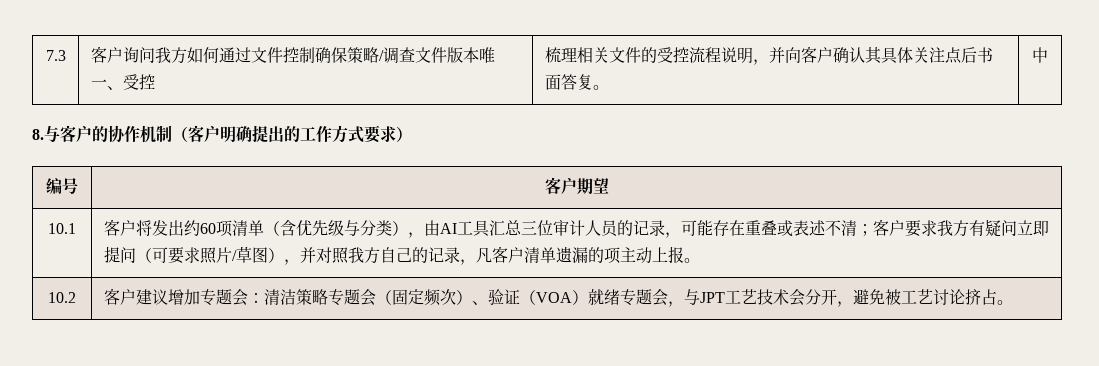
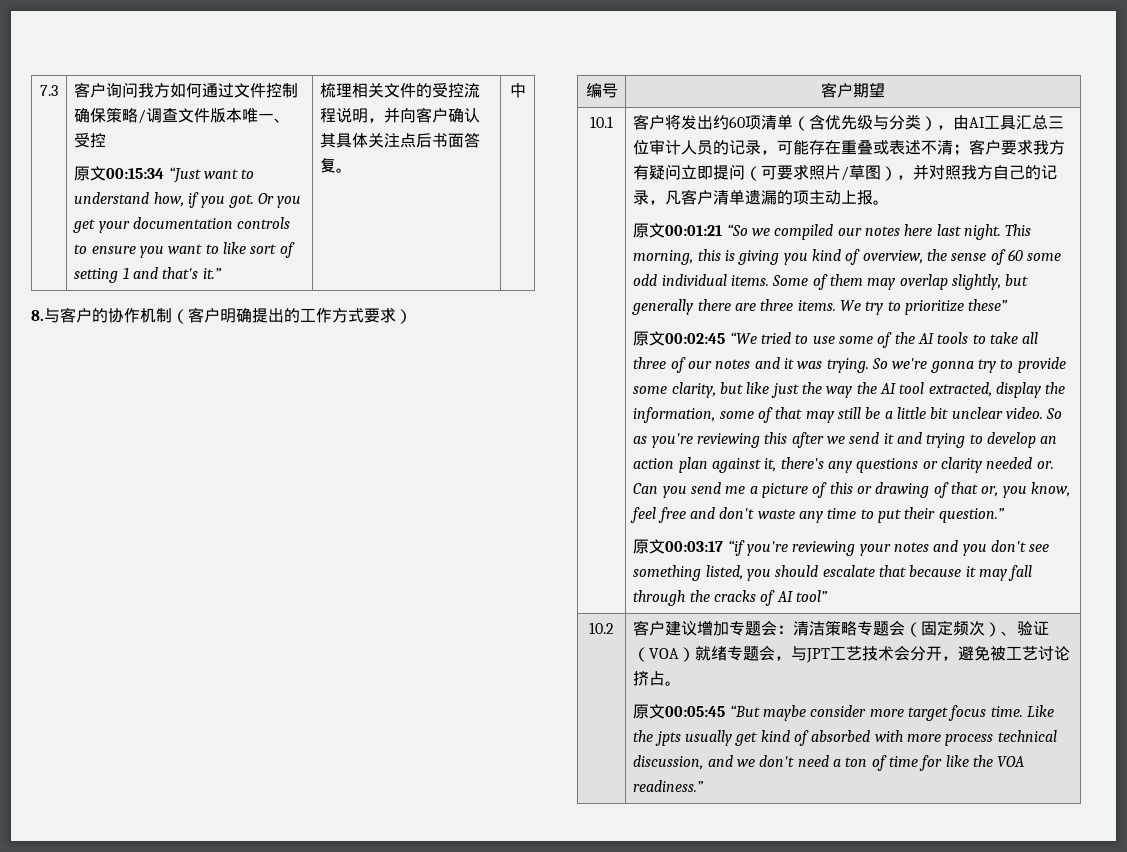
(155, 82) none -> [74,166,255,183] [74,192,302,208] [73,217,291,233] [74,242,295,258] [74,267,222,283] // 原文00:15:34 “Just want to understand how, if you got. Or you get your documentation controls to ensure you want to like sort of setting 1 and that's it.”
(700, 260) none -> [633,223,1032,240] [633,249,1062,265] [633,274,1029,290] [632,299,1009,315] [633,331,1039,348] [633,357,1066,373] [633,382,1066,398] [633,407,1063,423] [633,432,1058,448] [633,457,1054,473] [633,482,1070,498] [630,507,1005,523] [633,539,1050,556] [633,565,1033,581] [633,590,828,606] // 原文00:01:21 “So we compiled our notes here last night. This morning, this is giving you kind of overview, the sense of 60 some odd individual items. Some of them may overlap slightly, but generally there are three items. We try to prioritize these” // 原文00:02:45 “We tried to use some of the AI tools to take all three of our notes and it was trying. So we're gonna try to provide some clarity, but like just the way the AI tool extracted, display the information, some of that may still be a little bit unclear video. So as you're reviewing this after we send it and trying to develop an action plan against it, there's any questions or clarity needed or. Can you send me a picture of this or drawing of that or, you know, feel free and don't waste any time to put their question.” // 原文00:03:17 “if you're reviewing your notes and you don't see something listed, you should escalate that because it may fall through the cracks of AI tool”
(1013, 302) none -> [633,704,1054,721] [633,730,1057,746] [633,755,1025,771] [633,780,705,792] // 原文00:05:45 “But maybe consider more target focus time. Like the jpts usually get kind of absorbed with more process technical discussion, and we don't need a ton of time for like the VOA readiness.”

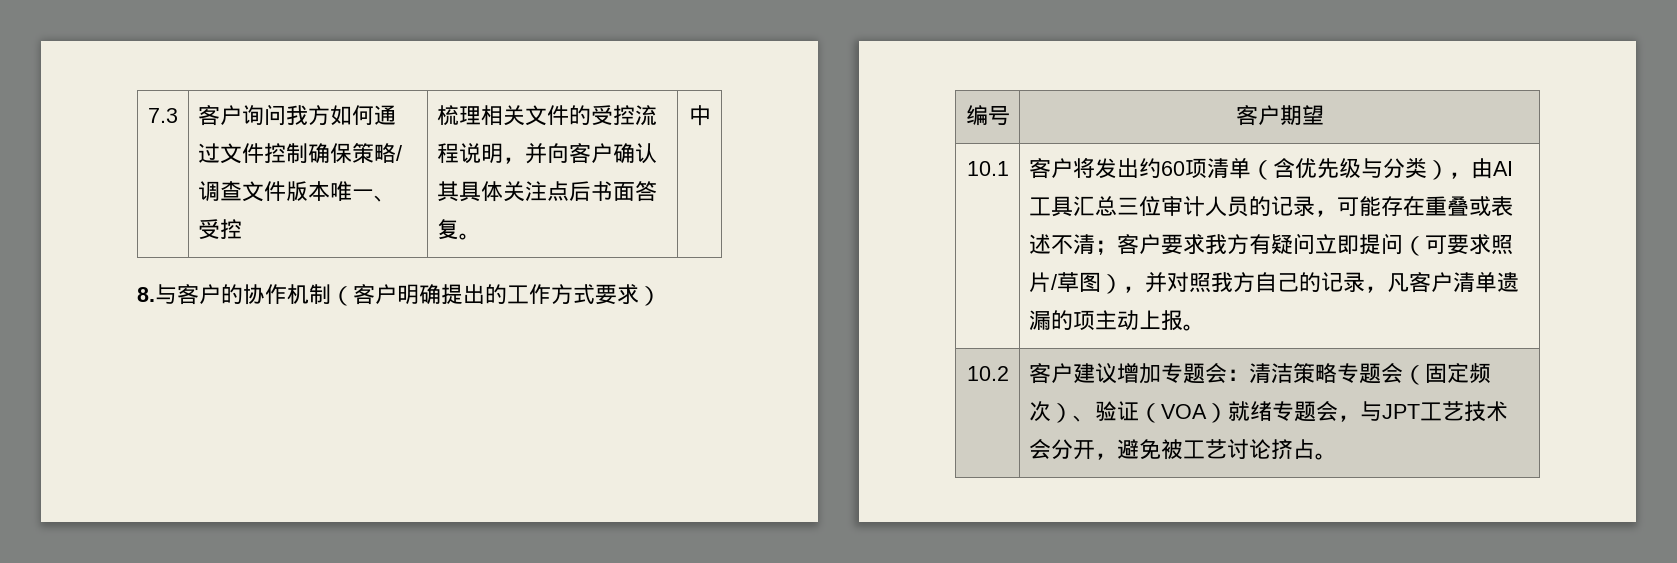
[74,166,255,183] [74,192,302,208] [73,217,291,233] [74,242,295,258] [74,267,222,283] // 原文00:15:34 “Just want to understand how, if you got. Or you get your documentation controls to ensure you want to like sort of setting 1 and that's it.” -> (243, 229) none
[633,223,1032,240] [633,249,1062,265] [633,274,1029,290] [632,299,1009,315] [633,331,1039,348] [633,357,1066,373] [633,382,1066,398] [633,407,1063,423] [633,432,1058,448] [633,457,1054,473] [633,482,1070,498] [630,507,1005,523] [633,539,1050,556] [633,565,1033,581] [633,590,828,606] // 原文00:01:21 “So we compiled our notes here last night. This morning, this is giving you kind of overview, the sense of 60 some odd individual items. Some of them may overlap slightly, but generally there are three items. We try to prioritize these” // 原文00:02:45 “We tried to use some of the AI tools to take all three of our notes and it was trying. So we're gonna try to provide some clarity, but like just the way the AI tool extracted, display the information, some of that may still be a little bit unclear video. So as you're reviewing this after we send it and trying to develop an action plan against it, there's any questions or clarity needed or. Can you send me a picture of this or drawing of that or, you know, feel free and don't waste any time to put their question.” // 原文00:03:17 “if you're reviewing your notes and you don't see something listed, you should escalate that because it may fall through the cracks of AI tool” -> (1206, 327) none
[633,704,1054,721] [633,730,1057,746] [633,755,1025,771] [633,780,705,792] // 原文00:05:45 “But maybe consider more target focus time. Like the jpts usually get kind of absorbed with more process technical discussion, and we don't need a ton of time for like the VOA readiness.” -> (1338, 456) none

